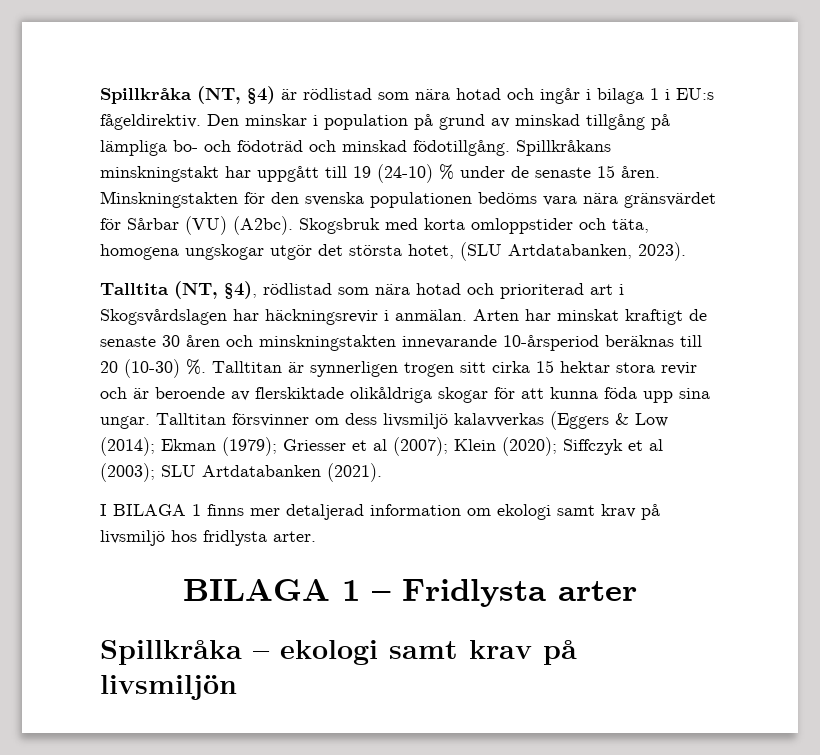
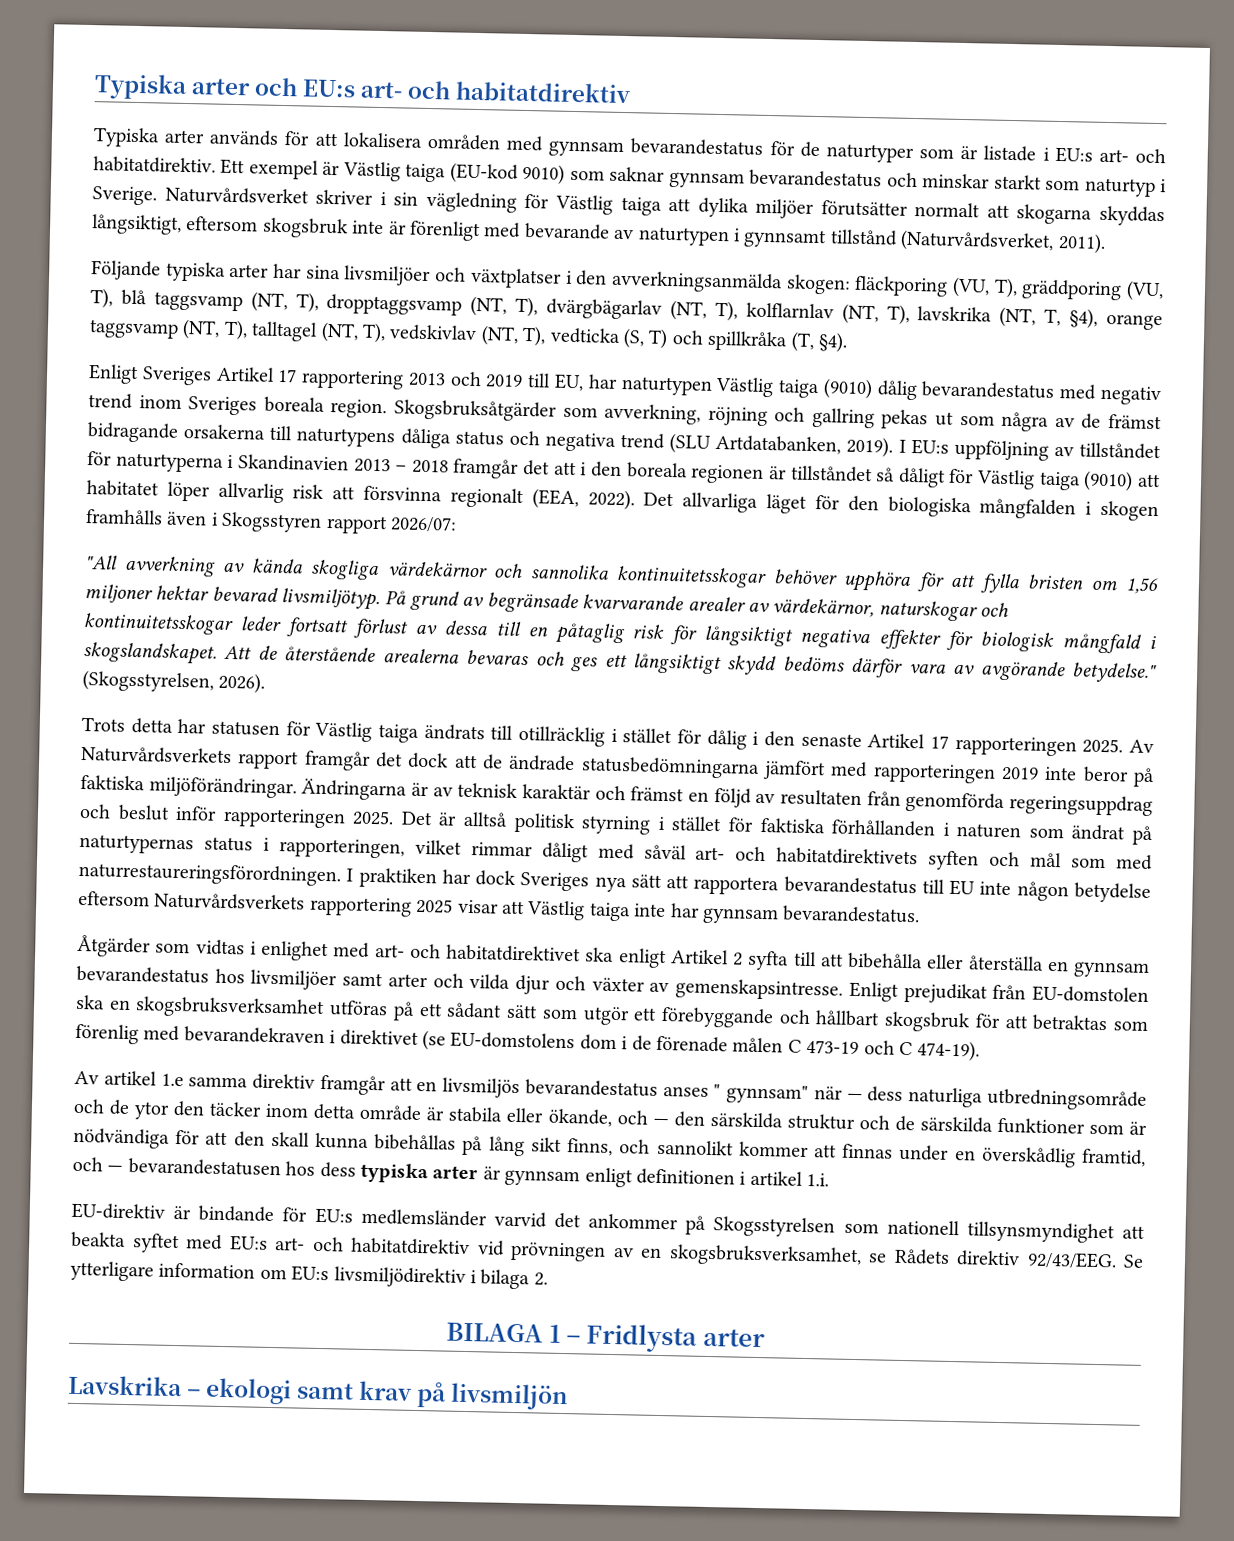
[100,86,714,104] [100,114,670,130] [100,140,611,156] [100,164,660,183] [100,191,716,208] [100,216,649,235] [100,242,686,261] [100,281,624,299] [100,309,707,325] [100,335,702,351] [100,359,697,378] [100,387,710,403] [100,411,668,430] [100,437,663,456] [100,463,382,482] [100,504,660,520] [100,530,316,546] Spillkråka (NT, §4) är rödlistad som nära hotad och ingår i bilaga 1 i EU:s fågeldirektiv. Den minskar i population på grund av minskad tillgång på lämpliga bo- och födoträd och minskad födotillgång. Spillkråkans minskningstakt har uppgått till 19 (24-10) % under de senaste 15 åren. Minskningstakten för den svenska populationen bedöms vara nära gränsvärdet för Sårbar (VU) (A2bc). Skogsbruk med korta omloppstider och täta, homogena ungskogar utgör det största hotet, (SLU Artdatabanken, 2023). // Talltita (NT, §4), rödlistad som nära hotad och prioriterad art i Skogsvårdslagen har häckningsrevir i anmälan. Arten har minskat kraftigt de senaste 30 åren och minskningstakten innevarande 10-årsperiod beräknas till 20 (10-30) %. Talltitan är synnerligen trogen sitt cirka 15 hektar stora revir och är beroende av flerskiktade olikåldriga skogar för att kunna föda upp sina ungar. Talltitan försvinner om dess livsmiljö kalavverkas (Eggers & Low (2014); Ekman (1979); Griesser et al (2007); Klein (2020); Siffczyk et al (2003); SLU Artdatabanken (2021). // I BILAGA 1 finns mer detaljerad information om ekologi samt krav på livsmiljö hos fridlysta arter. -> [94,73,632,104] [93,127,1166,164] [93,156,1168,197] [92,186,1165,227] [91,214,1106,254] [91,260,1164,302] [90,288,1164,331] [89,318,848,353] [88,364,1163,406] [88,393,1163,432] [87,422,1161,461] [87,451,1161,492] [86,480,1160,522] [85,509,457,535] [85,555,1159,595] [84,583,1010,622] [83,612,1157,654] [83,641,1157,684] [82,669,266,694] [81,716,1154,757] [81,745,1155,788] [80,774,1153,817] [79,803,1153,846] [79,833,1153,871] [78,861,1151,904] [78,890,921,925] [77,934,1150,978] [76,965,1149,1004] [75,994,1148,1033] [75,1023,981,1062] [74,1070,1147,1111] [73,1098,1147,1135] [73,1127,1146,1168] [72,1156,830,1188] [71,1202,1145,1244] [71,1231,1144,1270] [70,1260,548,1290] Typiska arter och EU:s art- och habitatdirektiv // Typiska arter används för att lokalisera områden med gynnsam bevarandestatus för de naturtyper som är listade i EU:s art- och habitatdirektiv. Ett exempel är Västlig taiga (EU-kod 9010) som saknar gynnsam bevarandestatus och minskar starkt som naturtyp i Sverige. Naturvårdsverket skriver i sin vägledning för Västlig taiga att dylika miljöer förutsätter normalt att skogarna skyddas långsiktigt, eftersom skogsbruk inte är förenligt med bevarande av naturtypen i gynnsamt tillstånd (Naturvårdsverket, 2011). // Följande typiska arter har sina livsmiljöer och växtplatser i den avverkningsanmälda skogen: fläckporing (VU, T), gräddporing (VU, T), blå taggsvamp (NT, T), dropptaggsvamp (NT, T), dvärgbägarlav (NT, T), kolflarnlav (NT, T), lavskrika (NT, T, §4), orange taggsvamp (NT, T), talltagel (NT, T), vedskivlav (NT, T), vedticka (S, T) och spillkråka (T, §4). // Enligt Sveriges Artikel 17 rapportering 2013 och 2019 till EU, har naturtypen Västlig taiga (9010) dålig bevarandestatus med negativ trend inom Sveriges boreala region. Skogsbruksåtgärder som avverkning, röjning och gallring pekas ut som några av de främst bidragande orsakerna till naturtypens dåliga status och negativa trend (SLU Artdatabanken, 2019). I EU:s uppföljning av tillståndet för naturtyperna i Skandinavien 2013 – 2018 framgår det att i den boreala regionen är tillståndet så dåligt för Västlig taiga (9010) att habitatet löper allvarlig risk att försvinna regionalt (EEA, 2022). Det allvarliga läget för den biologiska mångfalden i skogen framhålls även i Skogsstyren rapport 2026/07: // "All avverkning av kända skogliga värdekärnor och sannolika kontinuitetsskogar behöver upphöra för att fylla bristen om 1,56 miljoner hektar bevarad livsmiljötyp. På grund av begränsade kvarvarande arealer av värdekärnor, naturskogar och kontinuitetsskogar leder fortsatt förlust av dessa till en påtaglig risk för långsiktigt negativa effekter för biologisk mångfald i skogslandskapet. Att de återstående arealerna bevaras och ges ett långsiktigt skydd bedöms därför vara av avgörande betydelse." (Skogsstyrelsen, 2026). // Trots detta har statusen för Västlig taiga ändrats till otillräcklig i stället för dålig i den senaste Artikel 17 rapporteringen 2025. Av Naturvårdsverkets rapport framgår det dock att de ändrade statusbedömningarna jämfört med rapporteringen 2019 inte beror på faktiska miljöförändringar. Ändringarna är av teknisk karaktär och främst en följd av resultaten från genomförda regeringsuppdrag och beslut inför rapporteringen 2025. Det är alltså politisk styrning i stället för faktiska förhållanden i naturen som ändrat på naturtypernas status i rapporteringen, vilket rimmar dåligt med såväl art- och habitatdirektivets syften och mål som med naturrestaureringsförordningen. I praktiken har dock Sveriges nya sätt att rapportera bevarandestatus till EU inte någon betydelse eftersom Naturvårdsverkets rapportering 2025 visar att Västlig taiga inte har gynnsam bevarandestatus. // Åtgärder som vidtas i enlighet med art- och habitatdirektivet ska enligt Artikel 2 syfta till att bibehålla eller återställa en gynnsam bevarandestatus hos livsmiljöer samt arter och vilda djur och växter av gemenskapsintresse. Enligt prejudikat från EU-domstolen ska en skogsbruksverksamhet utföras på ett sådant sätt som utgör ett förebyggande och hållbart skogsbruk för att betraktas som förenlig med bevarandekraven i direktivet (se EU-domstolens dom i de förenade målen C 473-19 och C 474-19). // Av artikel 1.e samma direktiv framgår att en livsmiljös bevarandestatus anses " gynnsam" när — dess naturliga utbredningsområde och de ytor den täcker inom detta område är stabila eller ökande, och — den särskilda struktur och de särskilda funktioner som är nödvändiga för att den skall kunna bibehållas på lång sikt finns, och sannolikt kommer att finnas under en överskådlig framtid, och — bevarandestatusen hos dess typiska arter är gynnsam enligt definitionen i artikel 1.i. // EU-direktiv är bindande för EU:s medlemsländer varvid det ankommer på Skogsstyrelsen som nationell tillsynsmyndighet att beakta syftet med EU:s art- och habitatdirektiv vid prövningen av en skogsbruksverksamhet, se Rådets direktiv 92/43/EEG. Se ytterligare information om EU:s livsmiljödirektiv i bilaga 2.
[100,640,242,665] Spillkråka -> [68,1374,183,1397] Lavskrika

